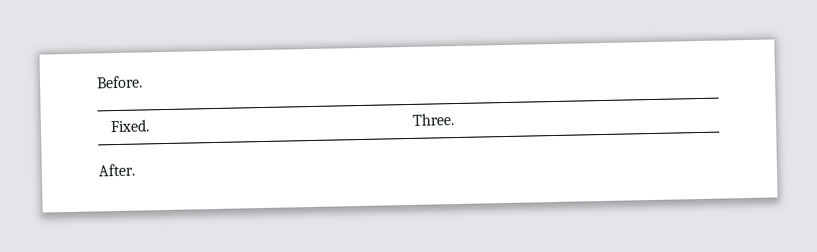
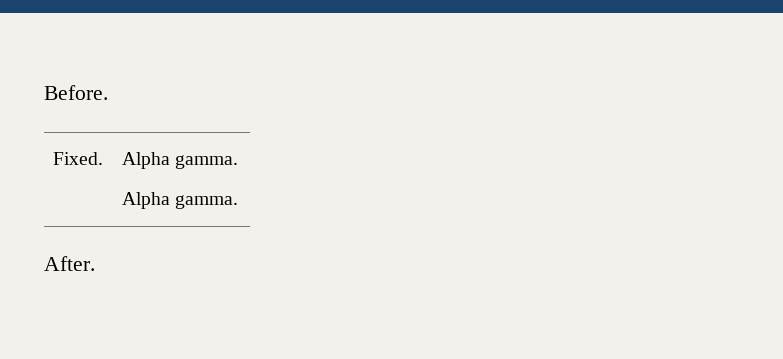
[411,113,454,126] Three. -> [122,152,239,169] [122,192,239,209] Alpha gamma. // Alpha gamma.

